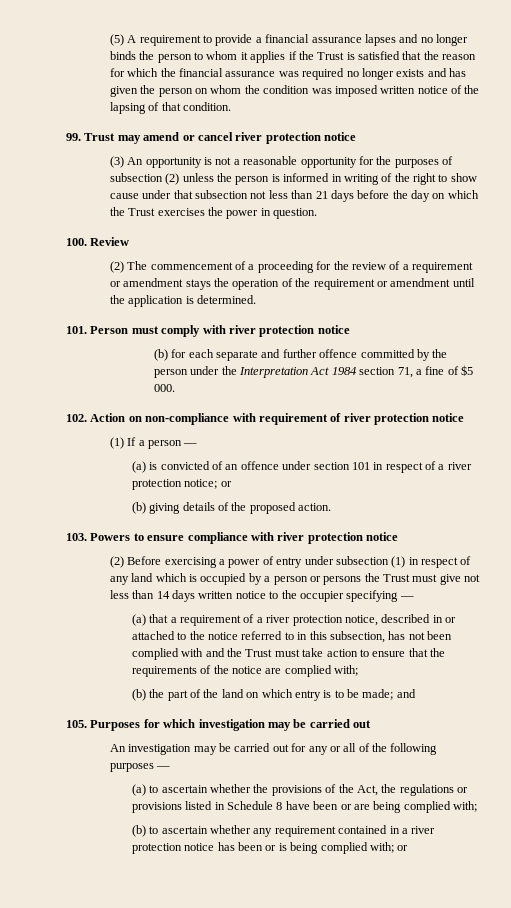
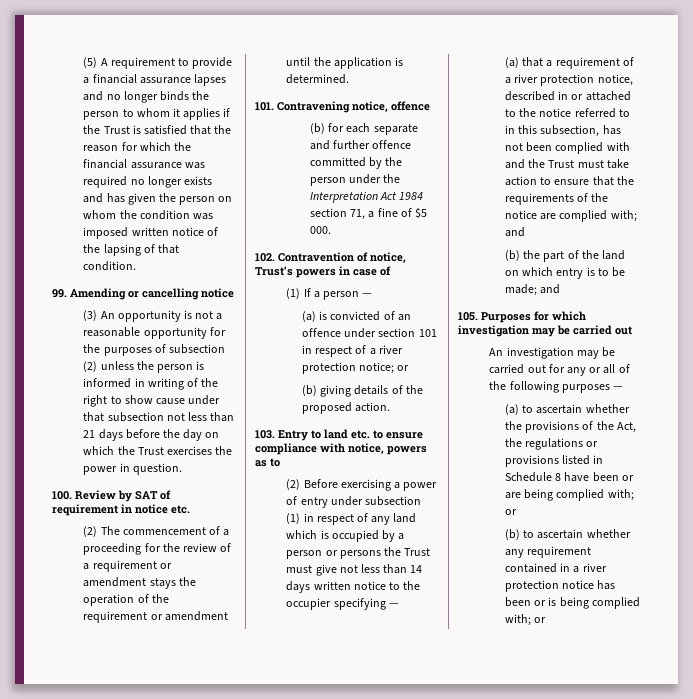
[84,132,321,144] Trust may amend or cancel river protection -> [70,288,199,300] Amending or cancelling
(130, 241) none -> [118,490,171,502] [52,504,190,516] by SAT of requirement in notice etc.
[90,325,350,337] Person must comply with river protection notice -> [277,101,430,113] Contravening notice, offence
[90,413,465,425] Action on non-compliance with requirement of river protection notice -> [278,252,406,263] [255,266,391,278] Contravention of notice, Trust’s powers in case of
[90,532,398,544] Powers to ensure compliance with river protection notice -> [278,429,423,441] [255,443,427,455] [255,458,280,467] Entry to land etc. to ensure compliance with notice, powers as to
(359, 670) none -> [504,227,525,237] and
(478, 806) none -> [504,509,517,515] or

